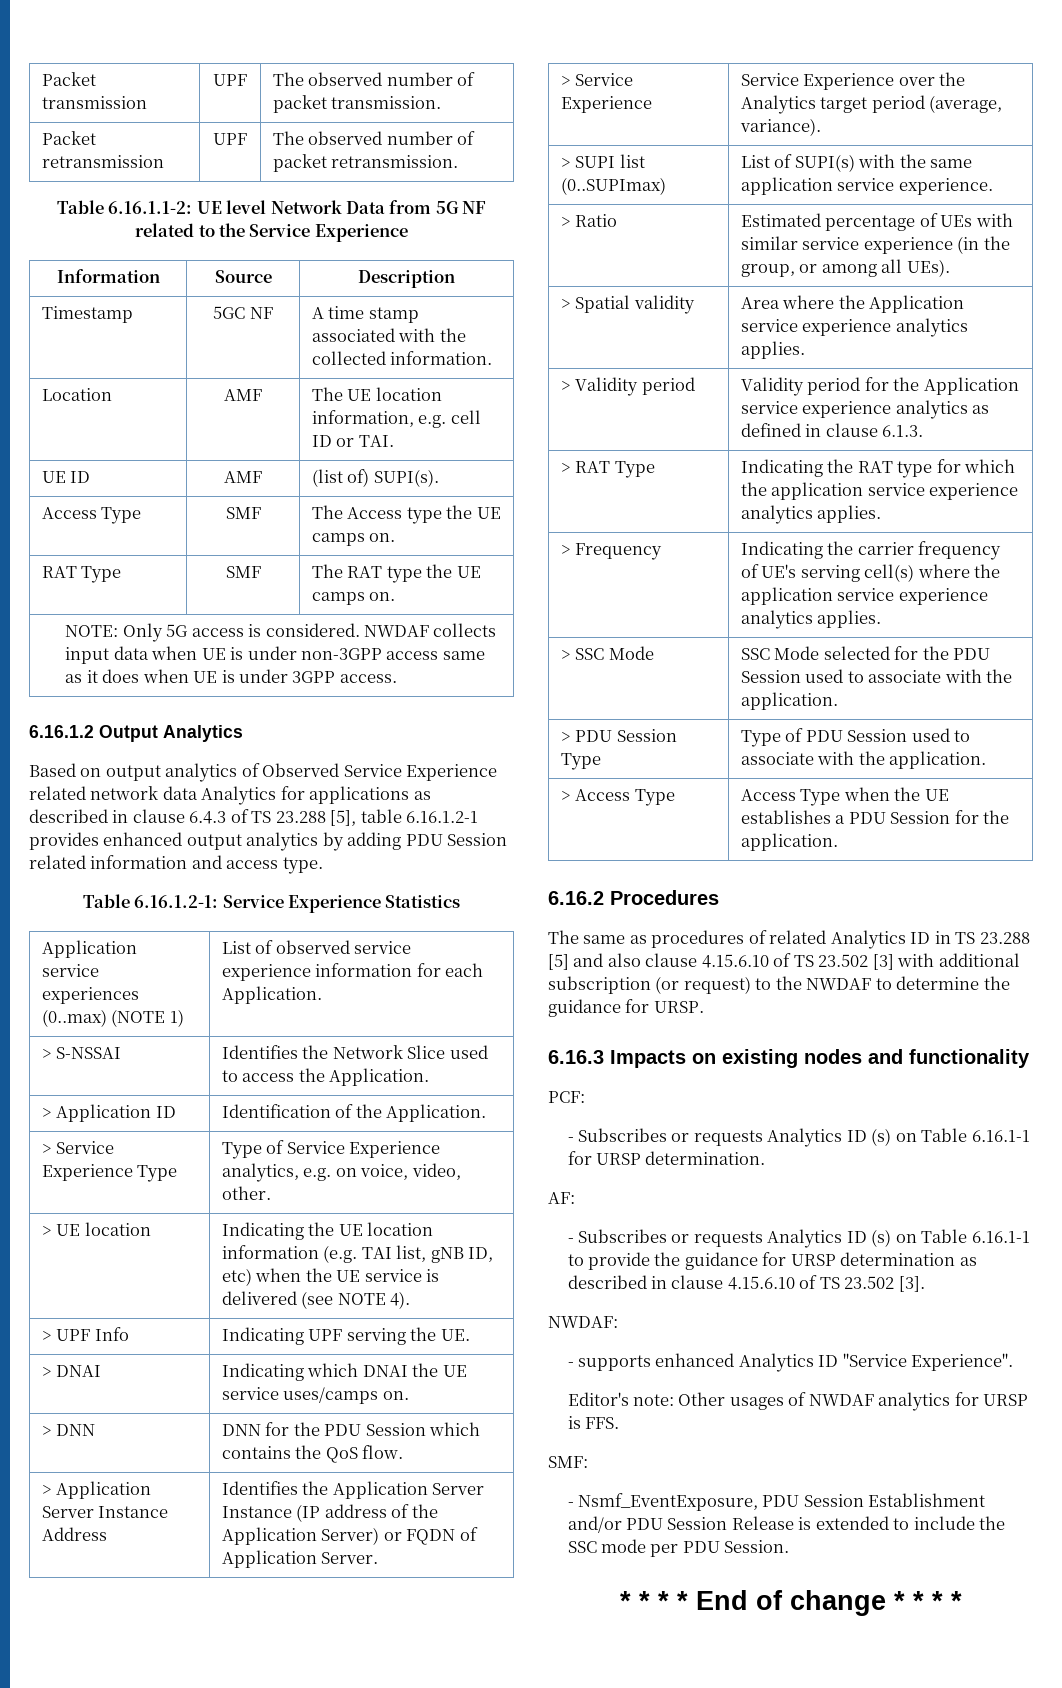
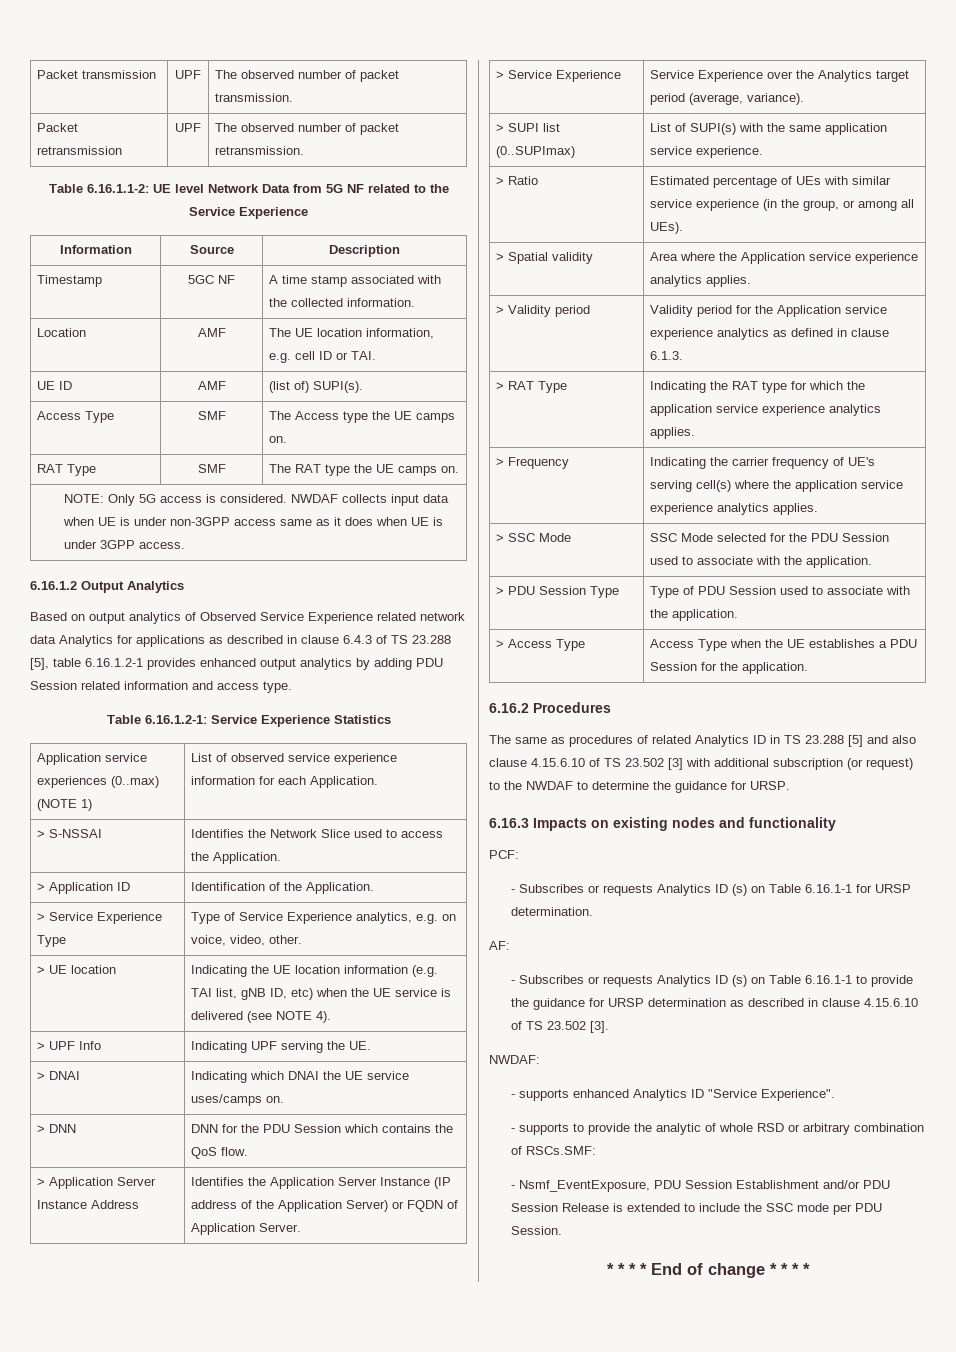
[567,1392,1029,1411] [567,1416,620,1429] [548,1456,588,1468] Editor's note: Other usages of NWDAF analytics for URSP is FFS. // SMF: -> [510,1123,924,1135] [510,1146,596,1155] - supports to provide the analytic of whole RSD or arbitrary combination of RSCs.SMF:

